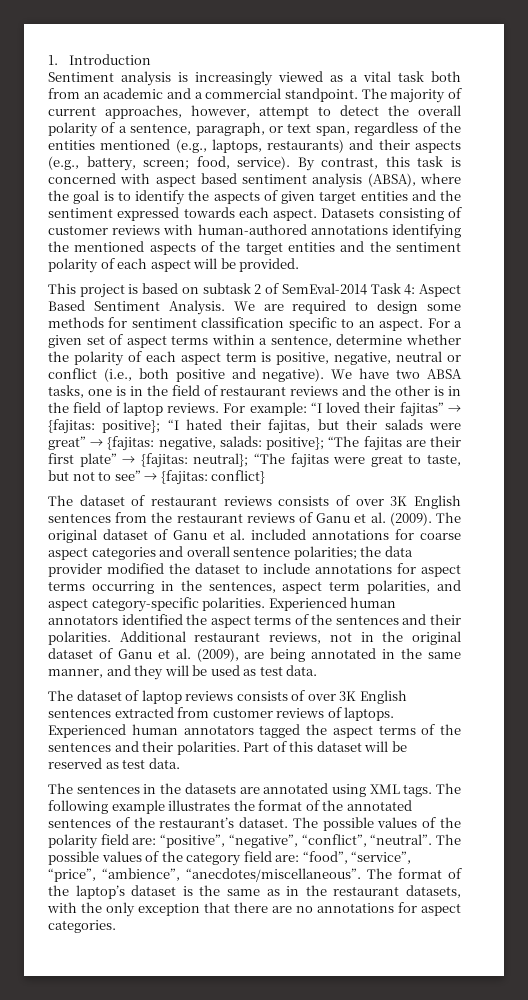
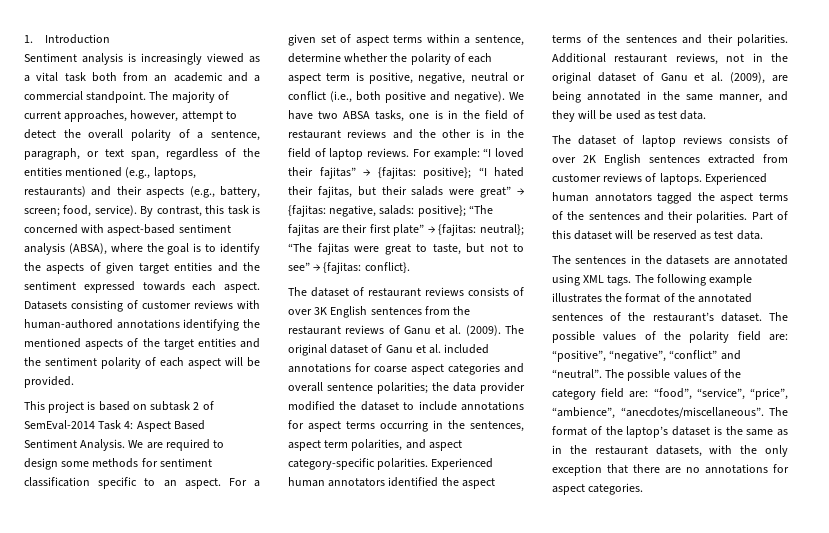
[155,173,237,187] aspect based -> [107,224,176,236] aspect-based
[211,470,266,484] conflict} -> [364,262,410,273] conflict}.
[339,691,357,701] 3K -> [583,155,596,163] 2K
[301,834,367,847] “conflict”, -> [669,350,741,360] “conflict” and

